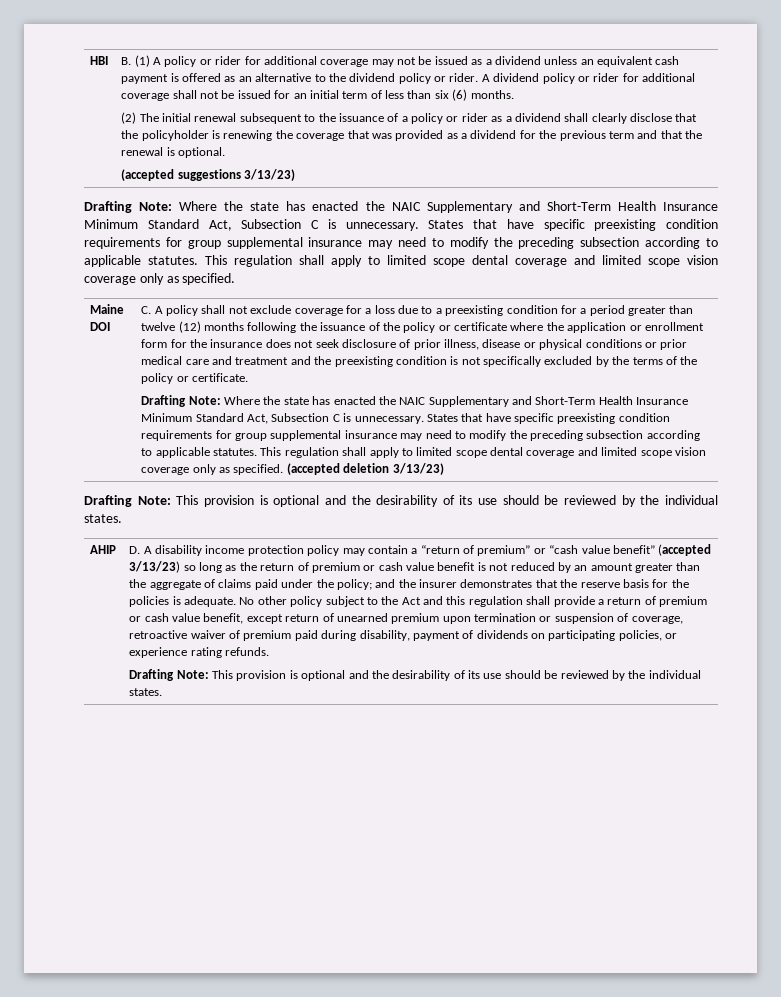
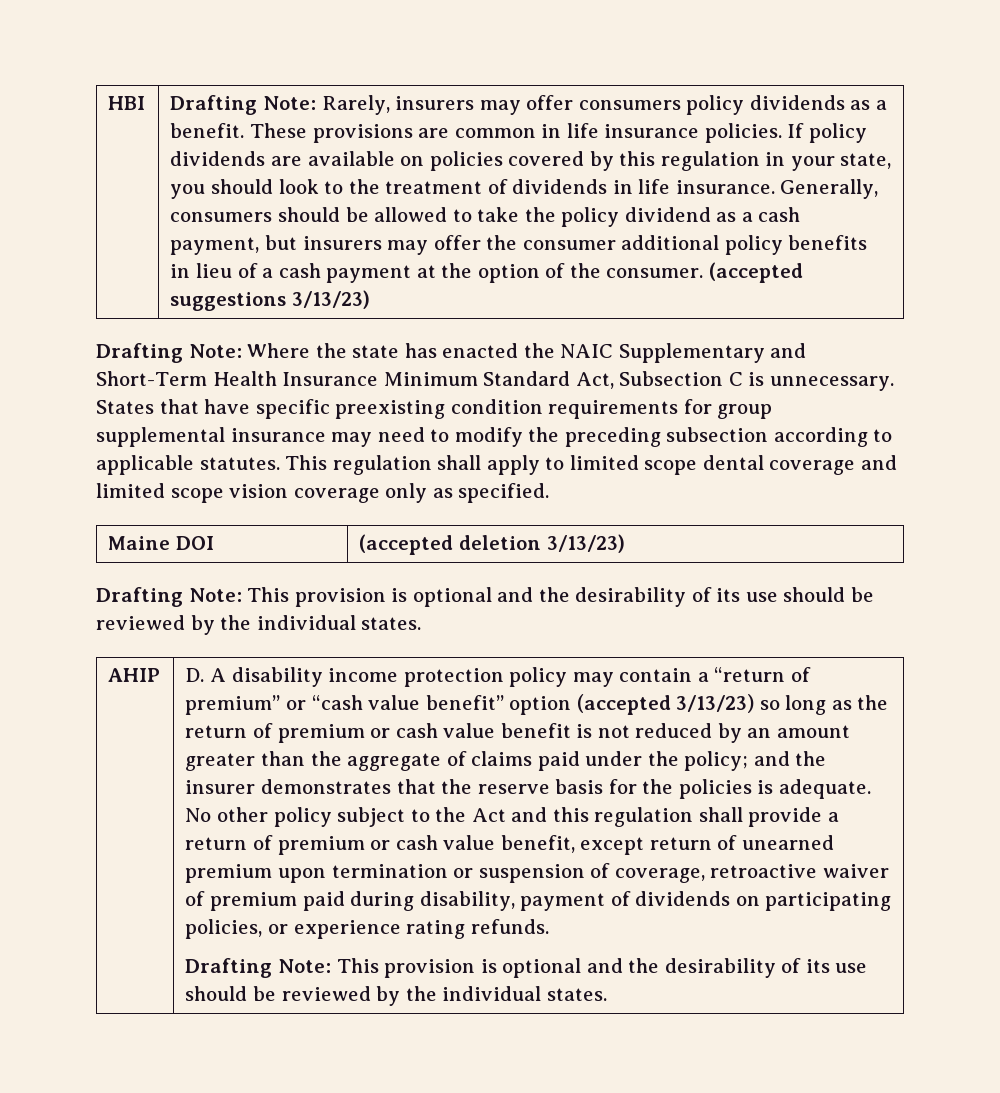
[121,55,680,67] [121,73,696,84] [121,89,514,101] [121,112,698,124] [121,130,703,141] [121,147,226,158] B. (1) A policy or rider for additional coverage may not be issued as a dividend unless an equivalent cash payment is offered as an alternative to the dividend policy or rider. A dividend policy or rider for additional coverage shall not be issued for an initial term of less than six (6) months. // (2) The initial renewal subsequent to the issuance of a policy or rider as a dividend shall clearly disclose that the policyholder is renewing the coverage that was provided as a dividend for the previous term and that the renewal is optional. // -> [170,95,887,115] [170,123,867,143] [170,151,892,171] [170,179,879,199] [170,207,801,227] [170,235,868,255] [170,263,704,283] Drafting Note: Rarely, insurers may offer consumers policy dividends as a benefit. These provisions are common in life insurance policies. If policy dividends are available on policies covered by this regulation in your state, you should look to the treatment of dividends in life insurance. Generally, consumers should be allowed to take the policy dividend as a cash payment, but insurers may offer the consumer additional policy benefits in lieu of a cash payment at the option of the consumer.
[141,305,694,316] [141,321,704,333] [141,339,688,350] [141,356,698,367] [141,373,249,384] [141,395,689,407] [141,413,670,424] [141,430,700,441] [141,447,706,458] [141,464,284,475] C. A policy shall not exclude coverage for a loss due to a preexisting condition for a period greater than twelve (12) months following the issuance of the policy or certificate where the application or enrollment form for the insurance does not seek disclosure of prior illness, disease or physical conditions or prior medical care and treatment and the preexisting condition is not specifically excluded by the terms of the policy or certificate. // Drafting Note: Where the state has enacted the NAIC Supplementary and Short-Term Health Insurance Minimum Standard Act, Subsection C is unnecessary. States that have specific preexisting condition requirements for group supplemental insurance may need to modify the preceding subsection according to applicable statutes. This regulation shall apply to limited scope dental coverage and limited scope vision coverage only as specified. -> (214, 543) none
(655, 549) none -> [509,696,572,715] option

